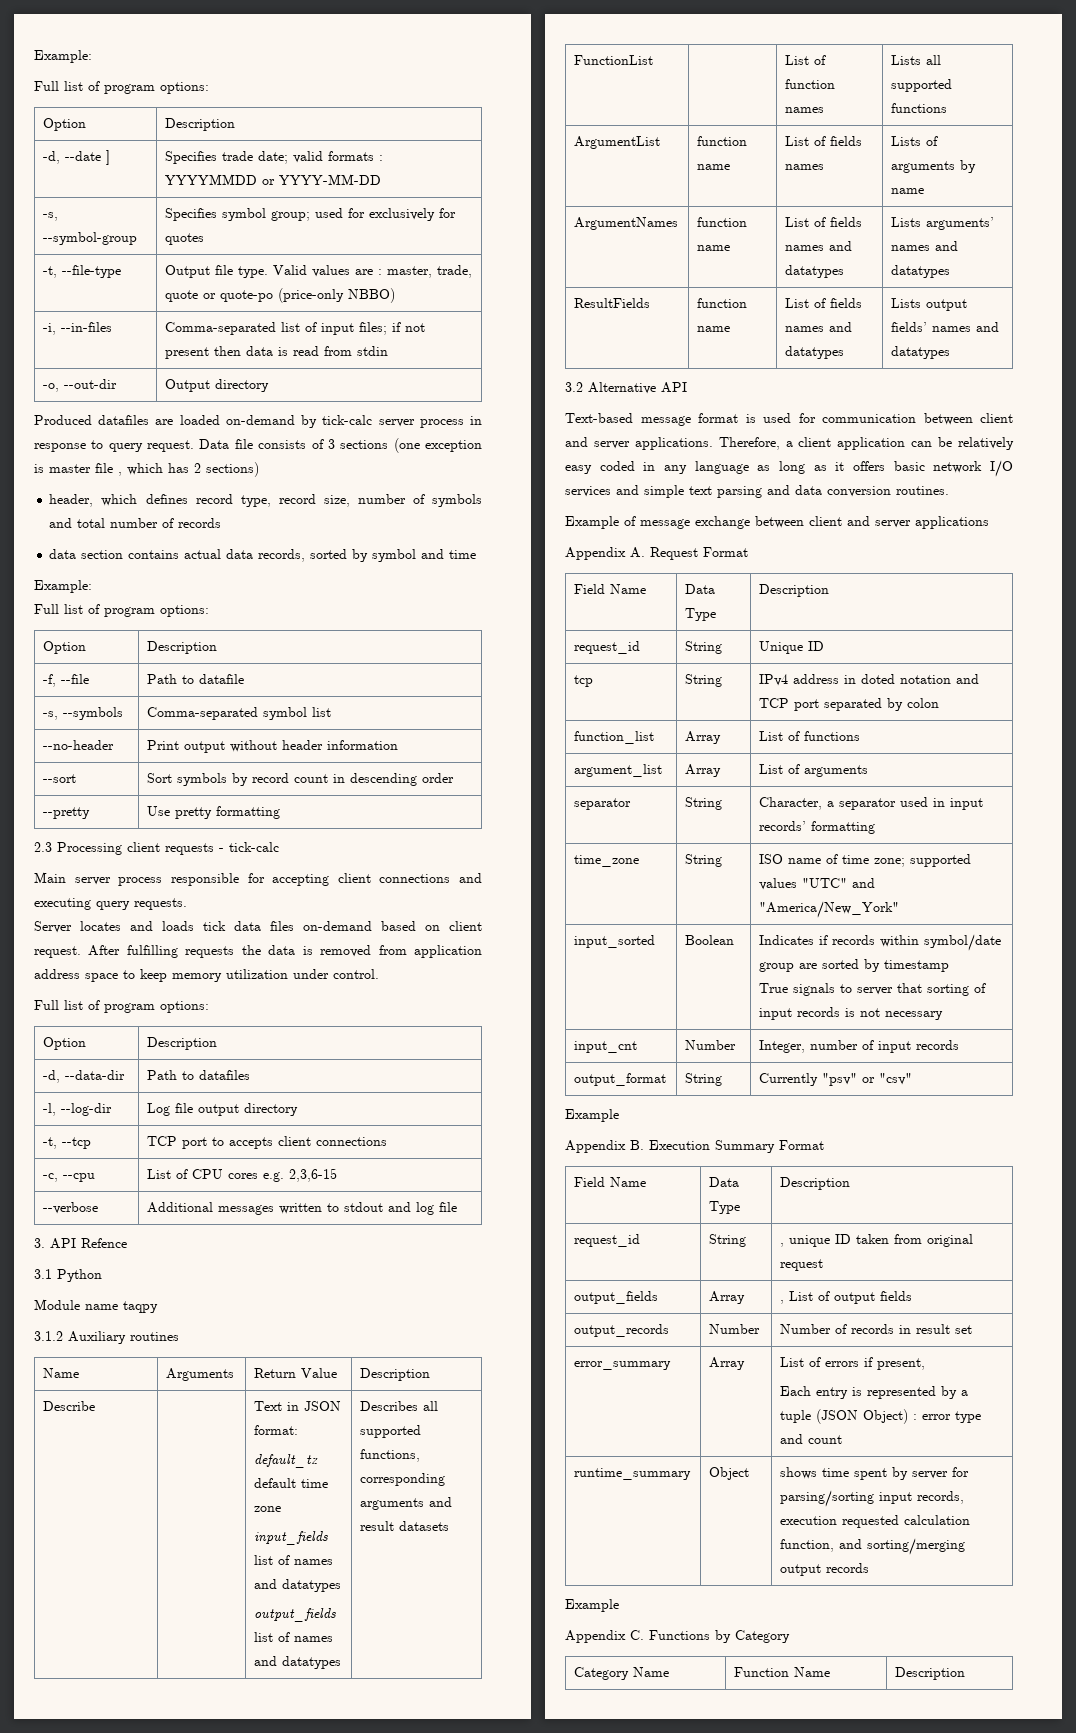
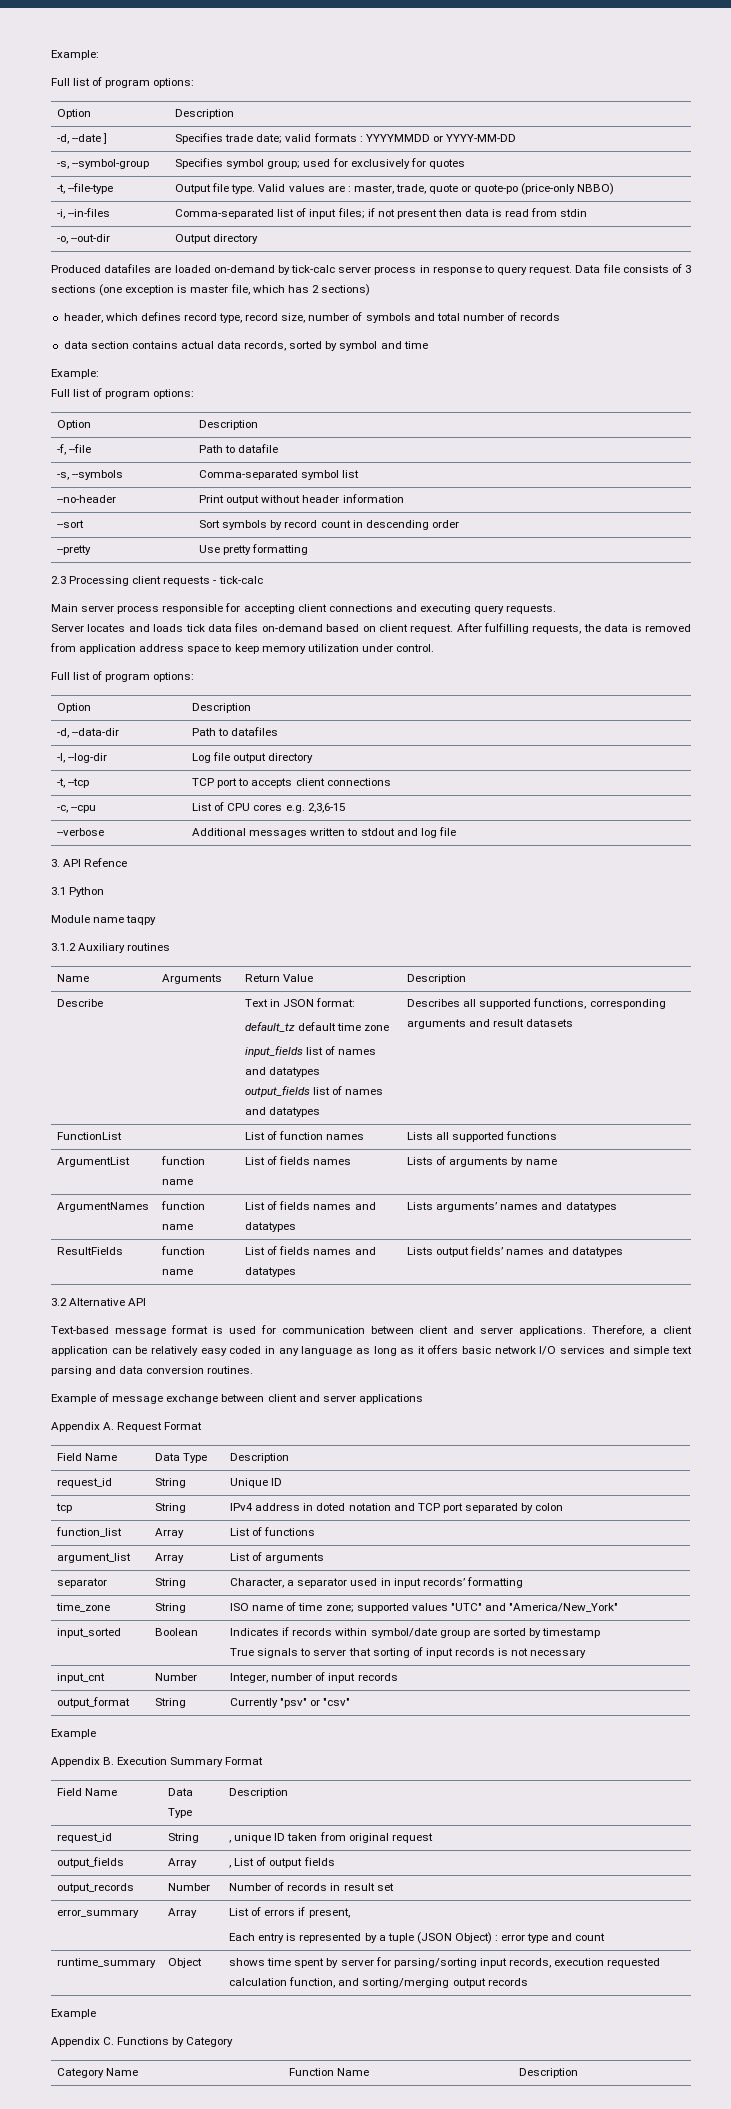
[95,463,122,476] file , -> [230,284,250,295] file,
[185,946,235,958] requests -> [532,624,582,634] requests,

